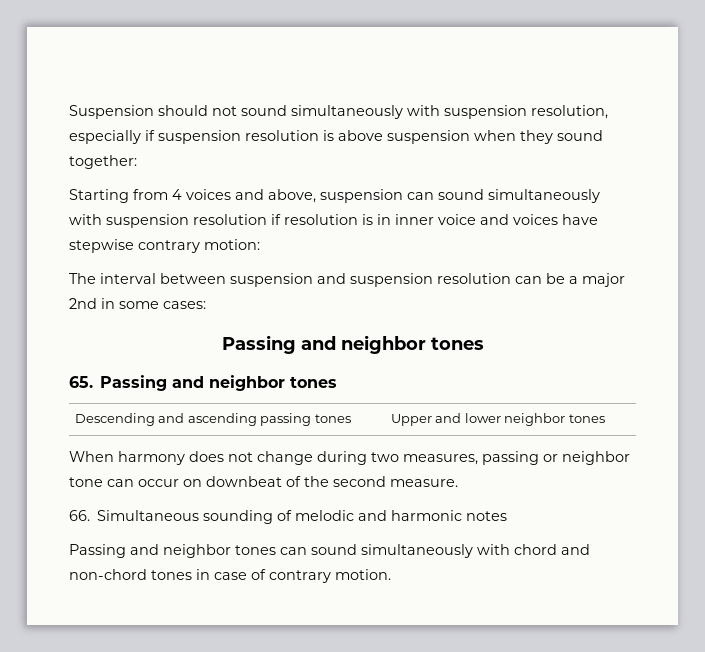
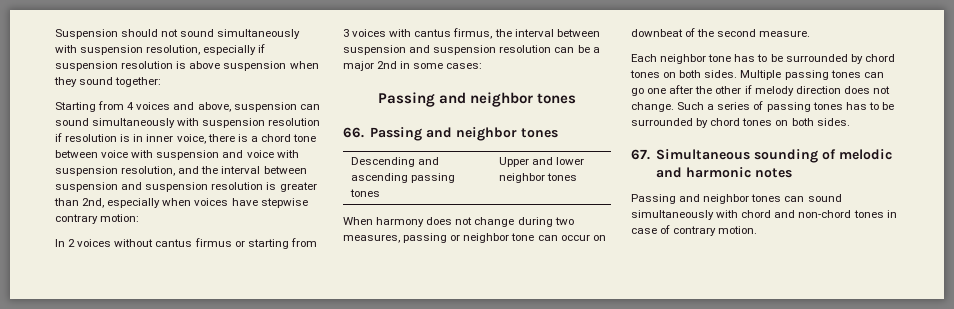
[438,214,509,225] voice and -> [176,134,317,144] [55,150,299,160] [55,166,307,176] [55,182,317,192] [54,198,192,208] voice, there is a chord tone between voice with suspension and voice with suspension resolution, and the interval between suspension and suspension resolution is greater than 2nd, especially when
[69,273,96,284] The -> [55,238,317,249] [343,28,512,39] In 2 voices without cantus firmus or starting from 3 voices with cantus firmus, the
[69,376,93,388] 65. -> [343,127,364,138] 66.
[69,510,90,521] 66. -> [631,54,895,64] [630,70,884,80] [631,85,890,96] [631,101,894,112] [631,118,850,128] [631,149,650,160] Each neighbor tone has to be surrounded by chord tones on both sides. Multiple passing tones can go one after the other if melody direction does not change. Such a series of passing tones has to be surrounded by chord tones on both sides. // 67.

